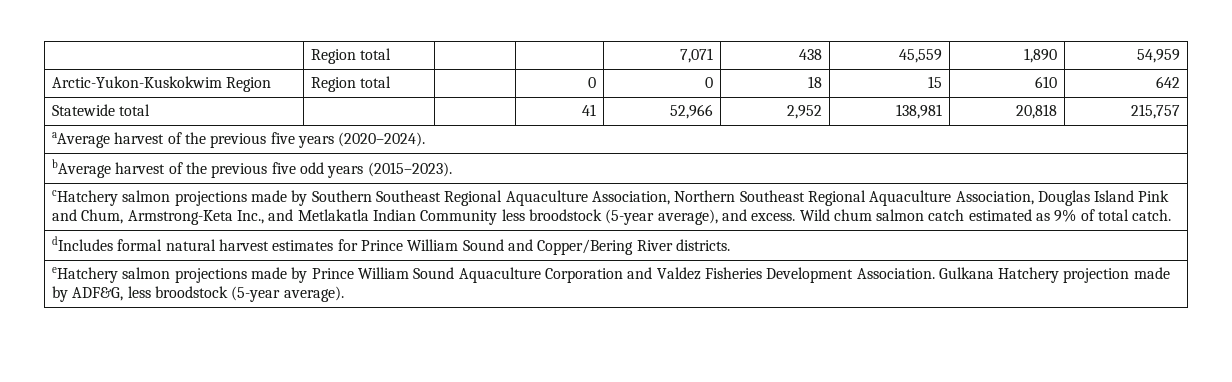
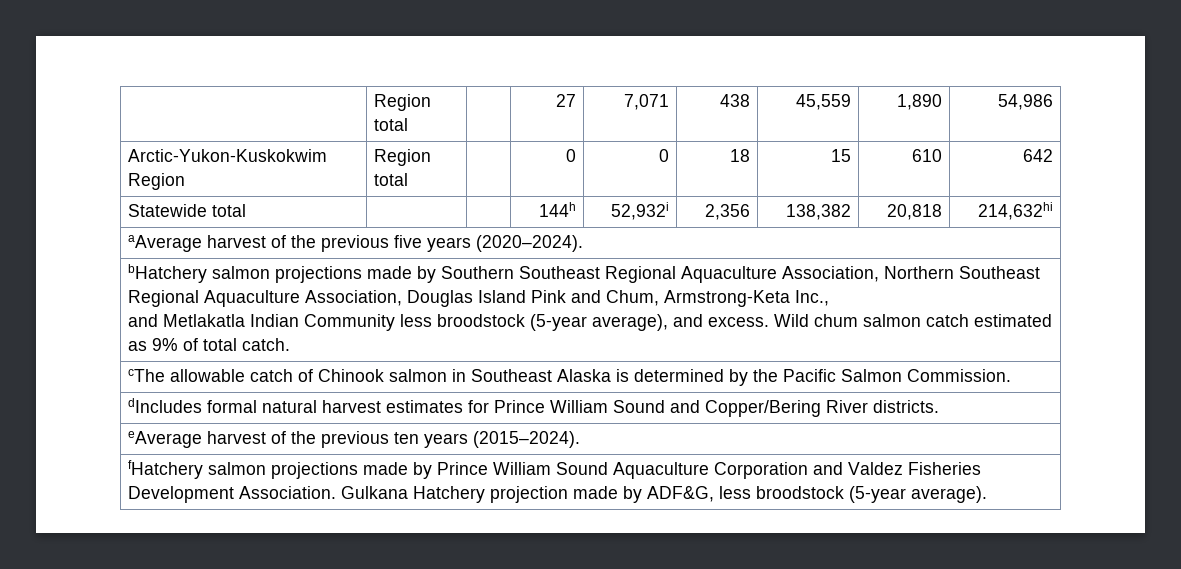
[311,48,392,64] | Region total | | -> [373,94,431,111] [373,118,408,131] [556,94,577,107] | Region total | | 27
[1136,49,1180,63] 54,959 -> [998,94,1054,110] 54,986
[581,104,596,116] [669,104,713,119] [786,105,822,119] [895,104,942,119] 41 | 52,966 | 2,952 | 138,981 -> [539,202,577,217] [611,202,670,220] [705,204,751,220] [786,204,852,220] 144h | 52,932i | 2,356 | 138,382
[1130,104,1180,119] 215,757 -> [978,202,1054,220] 214,632hi
[52,159,452,178] [52,190,119,206] bAverage harvest of the previous five odd years (2015–2023). // cHatchery -> [127,264,207,283] bHatchery
(264, 217) none -> (829, 298) //
(1172, 215) none -> [127,369,1011,386] // cThe allowable catch of Chinook salmon in Southeast Alaska is determined by the Pacific Salmon Commission.
[52,267,119,283] eHatchery -> [127,431,580,448] [127,460,203,479] eAverage harvest of the previous ten years (2015–2024). // fHatchery

